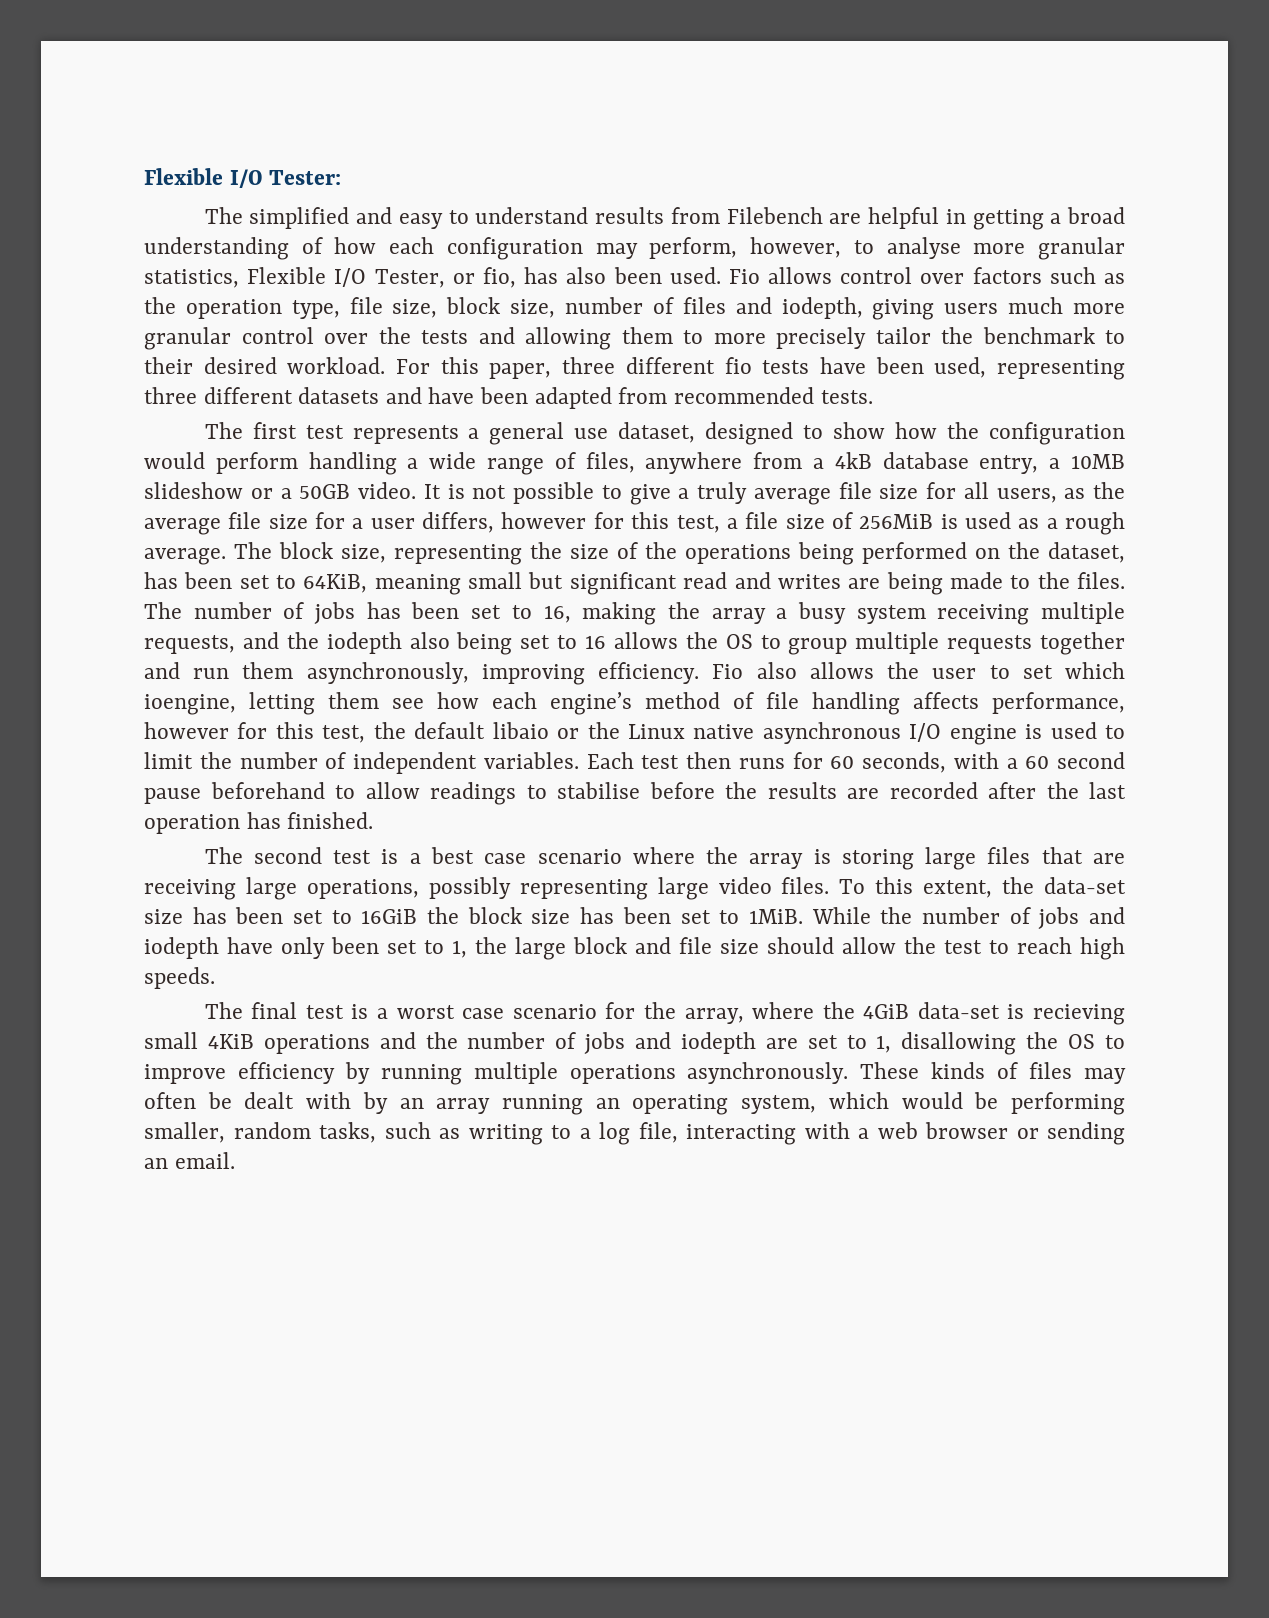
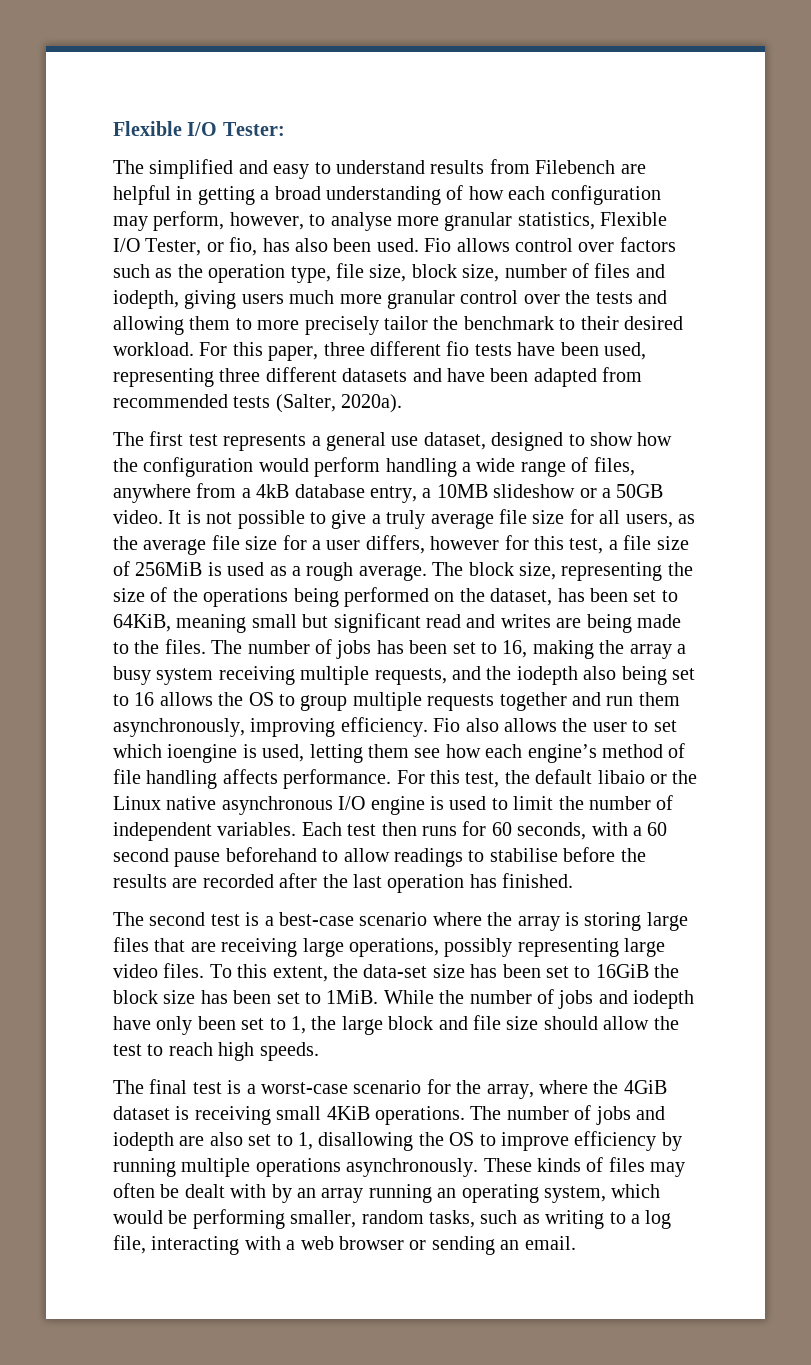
[820,390,873,404] tests. -> [233,394,403,413] tests (Salter, 2020a).
[144,694,236,715] ioengine, -> [167,744,305,763] ioengine is used,
[992,692,1125,714] [144,722,268,739] performance, however for -> [283,769,425,789] performance. For
[431,847,527,864] best case -> [279,912,354,926] best-case
[396,1005,505,1019] worst case -> [261,1082,348,1094] worst-case
[917,1002,1125,1025] [144,1032,458,1054] data-set is recieving small 4KiB operations and the -> [113,1106,502,1125] dataset is receiving small 4KiB operations. The
(798, 1043) none -> [209,1132,243,1146] also

